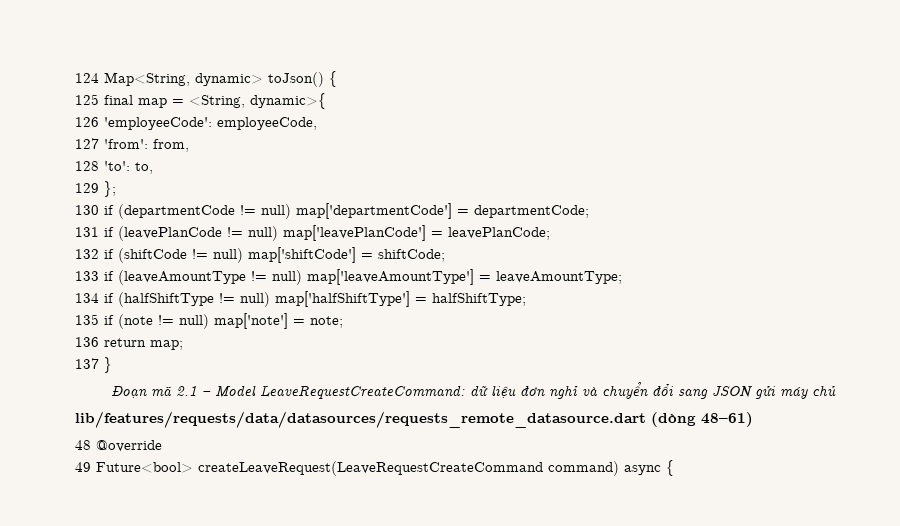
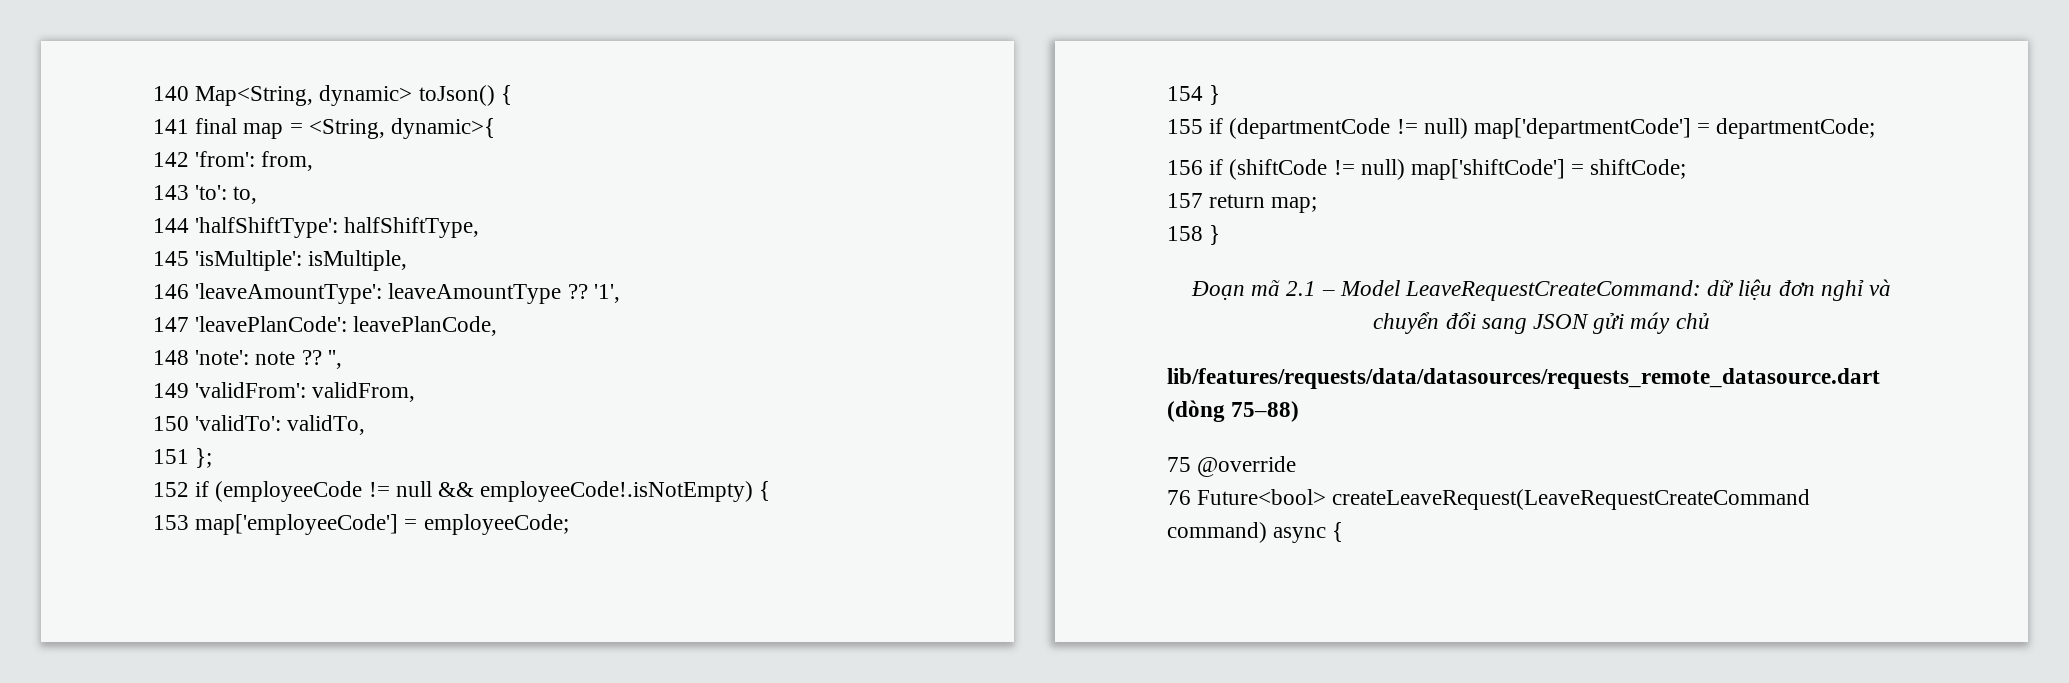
[75,73,99,83] 124 -> [153,86,189,101] 140
[75,94,99,105] 125 -> [153,119,189,134] 141
[75,117,317,130] [75,138,99,149] 126 'employeeCode': employeeCode, // 127 -> [153,152,189,167] 142
[75,161,99,171] 128 -> [153,185,189,200] 143
[75,181,116,197] [75,205,99,215] 129 }; // 130 -> [153,217,480,238] [153,250,408,271] [153,283,620,304] [153,316,498,336] [153,350,342,369] [153,382,416,402] [153,415,366,435] [153,448,213,468] [153,481,771,502] [153,514,569,535] [1167,85,1221,105] [1167,119,1203,134] 144 'halfShiftType': halfShiftType, // 145 'isMultiple': isMultiple, // 146 'leaveAmountType': leaveAmountType ?? '1', // 147 'leavePlanCode': leavePlanCode, // 148 'note': note ?? '', // 149 'validFrom': validFrom, // 150 'validTo': validTo, // 151 }; // 152 if (employeeCode != null && employeeCode!.isNotEmpty) { // 153 map['employeeCode'] = employeeCode; // 154 } // 155
[75,225,550,241] [75,249,99,259] 131 if (leavePlanCode != null) map['leavePlanCode'] = leavePlanCode; // 132 -> [1167,160,1203,175] 156
[75,269,622,285] [75,291,526,307] [75,313,343,329] [75,337,99,347] 133 if (leaveAmountType != null) map['leaveAmountType'] = leaveAmountType; // 134 if (halfShiftType != null) map['halfShiftType'] = halfShiftType; // 135 if (note != null) map['note'] = note; // 136 -> [1167,193,1203,208] 157
[75,358,99,369] 137 -> [1167,226,1203,241] 158
[701,412,753,427] [75,440,91,450] 48–61) // 48 -> [1231,401,1300,422] [1167,457,1191,472] 75–88) // 75
[75,462,91,472] 49 -> [1167,490,1191,505] 76

